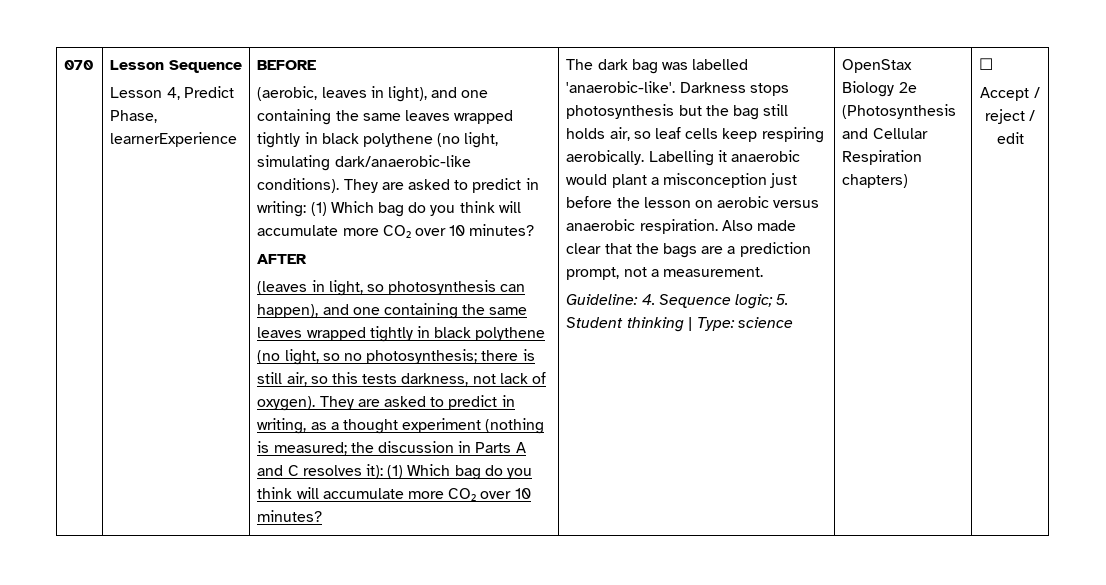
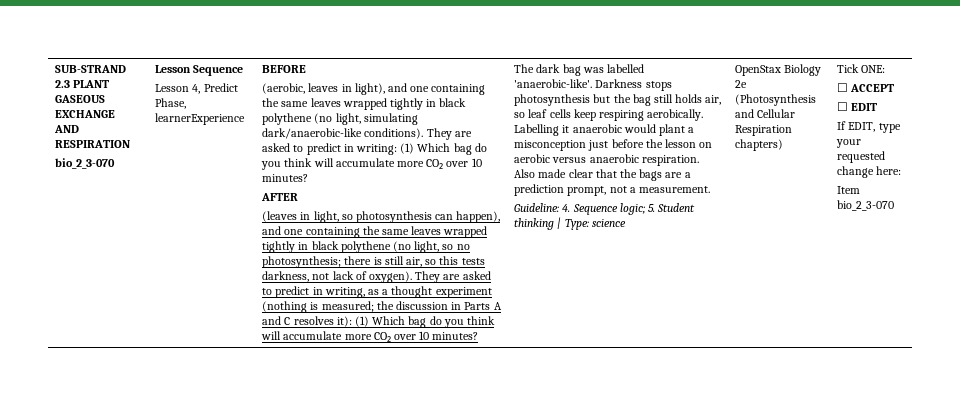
[64,60,94,70] 070 -> [55,65,127,73] [55,80,110,88] [55,95,106,103] [55,110,116,118] [54,125,80,133] [55,140,131,148] [55,158,116,169] SUB-STRAND 2.3 PLANT GASEOUS EXCHANGE AND RESPIRATION // bio_2_3-070
[979,58,994,70] [980,87,1040,101] [984,109,1036,124] [996,132,1024,144] ☐ // Accept / reject / edit -> [837,64,886,73] [837,83,895,92] [837,102,878,111] [837,121,901,133] [836,139,862,148] [837,151,886,163] [837,166,902,178] [837,186,861,194] [837,200,895,211] Tick ONE: // ☐ ACCEPT // ☐ EDIT // If EDIT, type your requested change here: // Item bio_2_3-070

